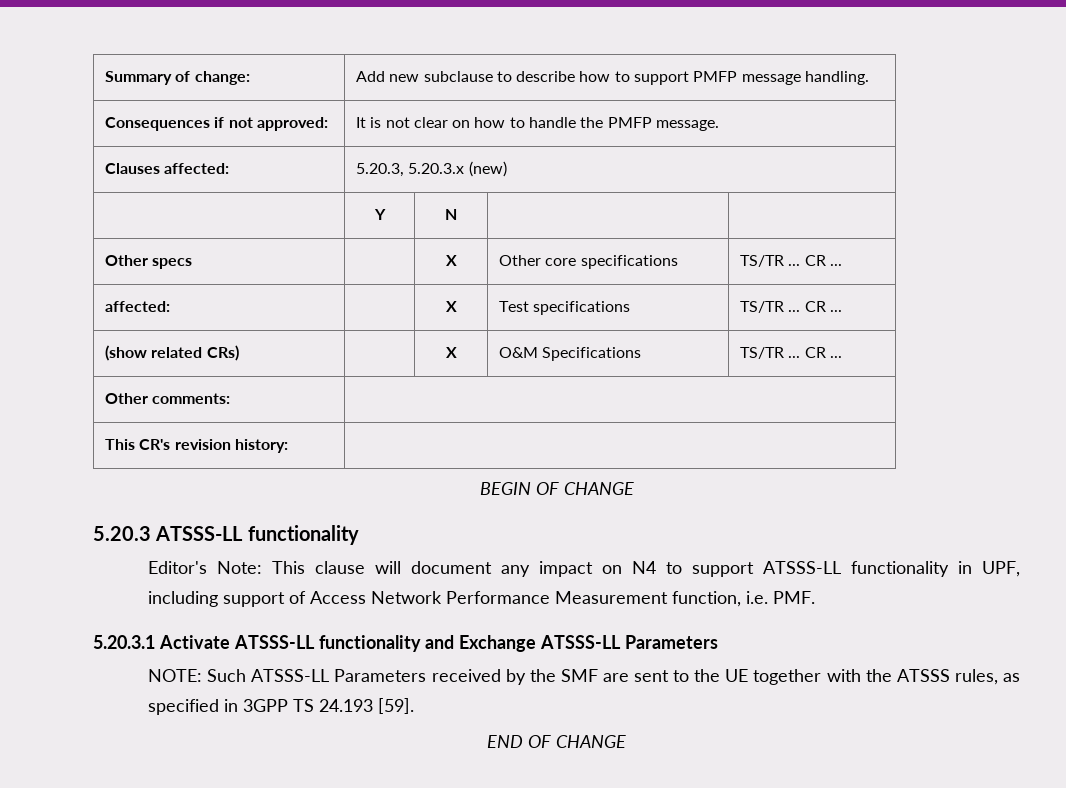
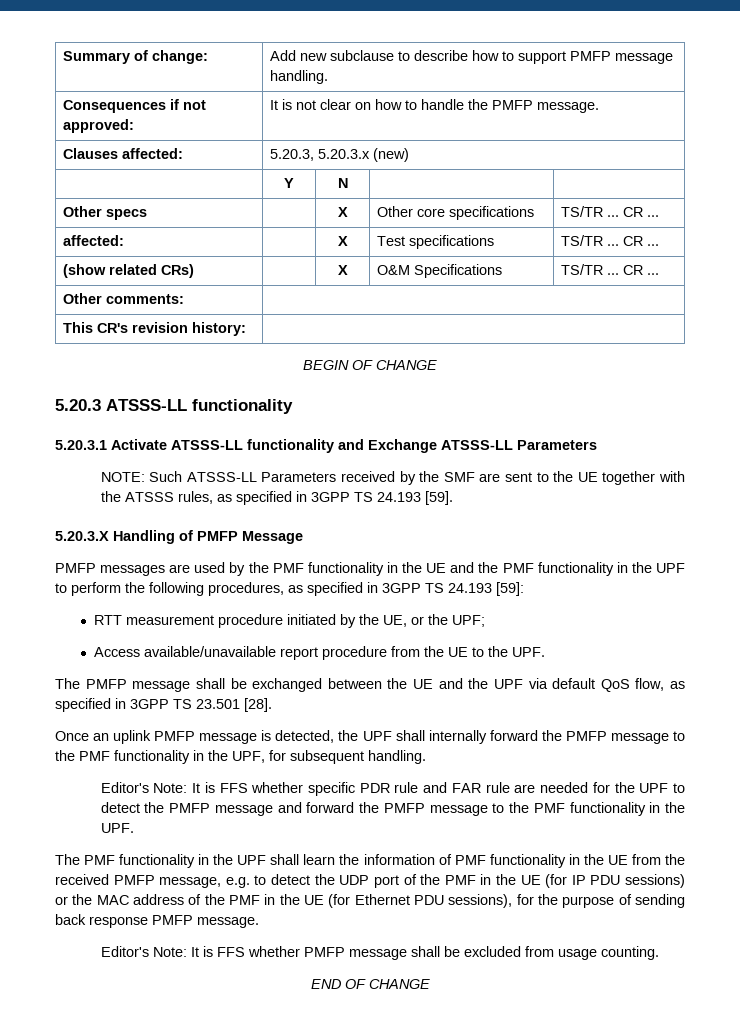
[148,561,1021,577] [148,591,816,607] // Editor's Note: This clause will document any impact on N4 to support ATSSS-LL functionality in UPF, including support of Access Network Performance Measurement function, i.e. PMF. -> (293, 406) none
(415, 706) none -> [55,530,303,544] [55,562,686,576] [55,582,524,596] [93,614,485,628] [93,646,545,660] [55,678,685,692] [55,698,272,712] [55,730,685,744] [55,750,426,764] [100,782,686,796] [100,802,685,816] [100,823,134,833] [55,854,685,868] [55,874,685,888] [55,894,685,908] [55,914,259,928] [100,946,659,960] // 5.20.3.X Handling of PMFP Message // PMFP messages are used by the PMF functionality in the UE and the PMF functionality in the UPF to perform the following procedures, as specified in 3GPP TS 24.193 [59]: // RTT measurement procedure initiated by the UE, or the UPF; // Access available/unavailable report procedure from the UE to the UPF. // The PMFP message shall be exchanged between the UE and the UPF via default QoS flow, as specified in 3GPP TS 23.501 [28]. // Once an uplink PMFP message is detected, the UPF shall internally forward the PMFP message to the PMF functionality in the UPF, for subsequent handling. // Editor's Note: It is FFS whether specific PDR rule and FAR rule are needed for the UPF to detect the PMFP message and forward the PMFP message to the PMF functionality in the UPF. // The PMF functionality in the UPF shall learn the information of PMF functionality in the UE from the received PMFP message, e.g. to detect the UDP port of the PMF in the UE (for IP PDU sessions) or the MAC address of the PMF in the UE (for Ethernet PDU sessions), for the purpose of sending back response PMFP message. // Editor's Note: It is FFS whether PMFP message shall be excluded from usage counting.

